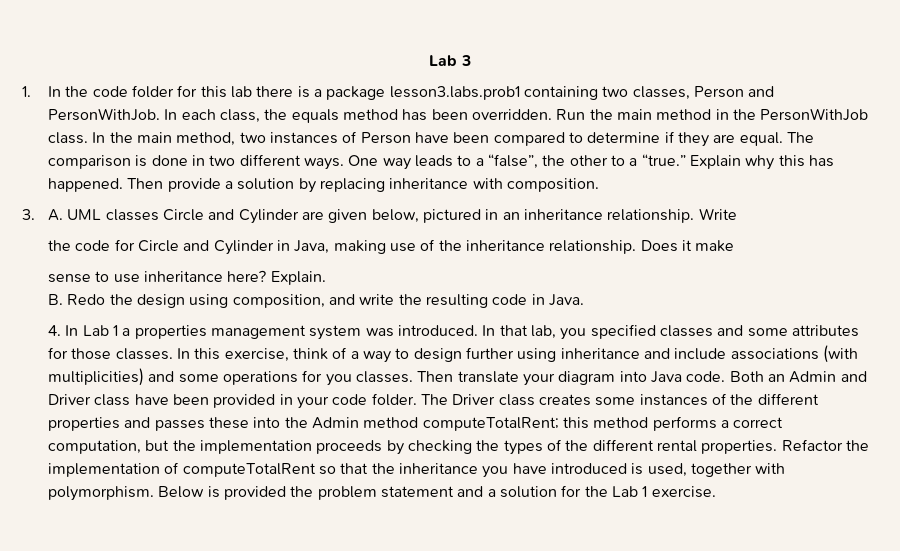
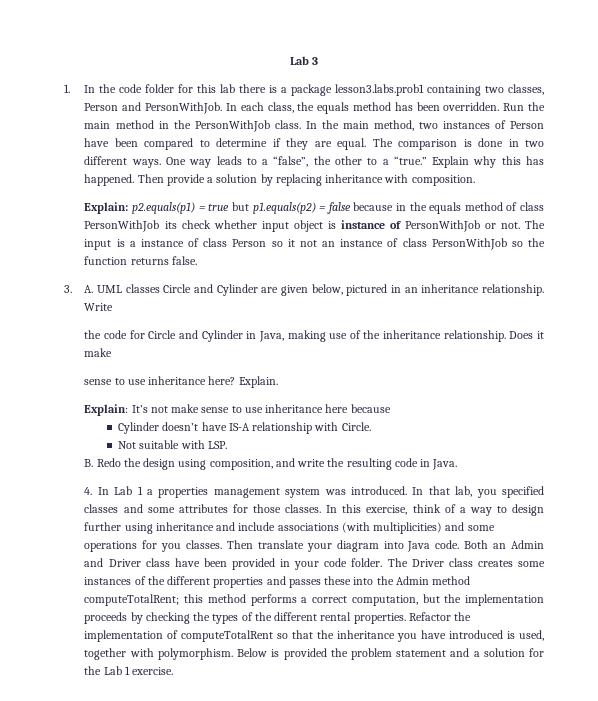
(600, 185) none -> [84,202,545,214] [84,220,545,232] [84,238,545,250] [84,256,197,265] // Explain: p2.equals(p1) = true but p1.equals(p2) = false because in the equals method of class PersonWithJob its check whether input object is instance of PersonWithJob or not. The input is a instance of class Person so it not an instance of class PersonWithJob so the function returns false.
(326, 278) none -> [84,404,391,416] [118,422,371,434] [118,440,227,449] // Explain: It’s not make sense to use inheritance here because // Cylinder doesn’t have IS-A relationship with Circle. // Not suitable with LSP.

